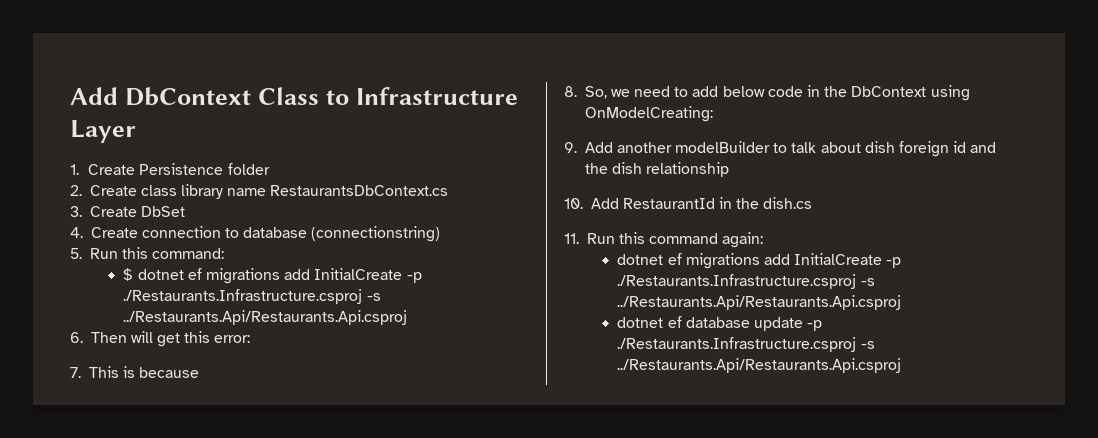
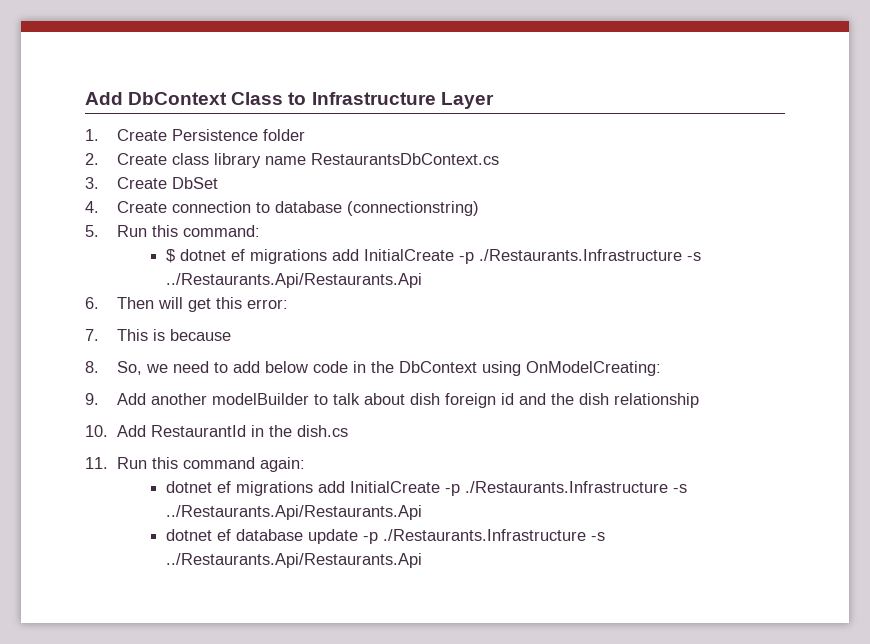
[123,289,381,304] [123,310,408,325] ./Restaurants.Infrastructure.csproj -s ../Restaurants.Api/Restaurants.Api.csproj -> [479,249,702,261] [166,273,423,288] ./Restaurants.Infrastructure -s ../Restaurants.Api/Restaurants.Api
[617,274,875,289] [617,295,902,310] ./Restaurants.Infrastructure.csproj -s ../Restaurants.Api/Restaurants.Api.csproj -> [465,481,688,493] [166,505,423,520] ./Restaurants.Infrastructure -s ../Restaurants.Api/Restaurants.Api
[617,337,875,352] [617,358,902,373] ./Restaurants.Infrastructure.csproj -s ../Restaurants.Api/Restaurants.Api.csproj -> [383,529,606,541] [166,553,423,568] ./Restaurants.Infrastructure -s ../Restaurants.Api/Restaurants.Api

